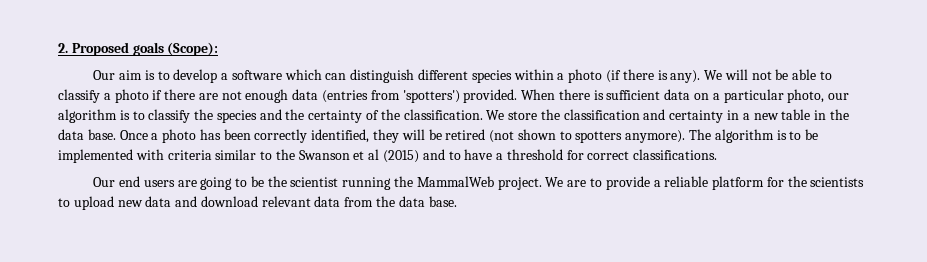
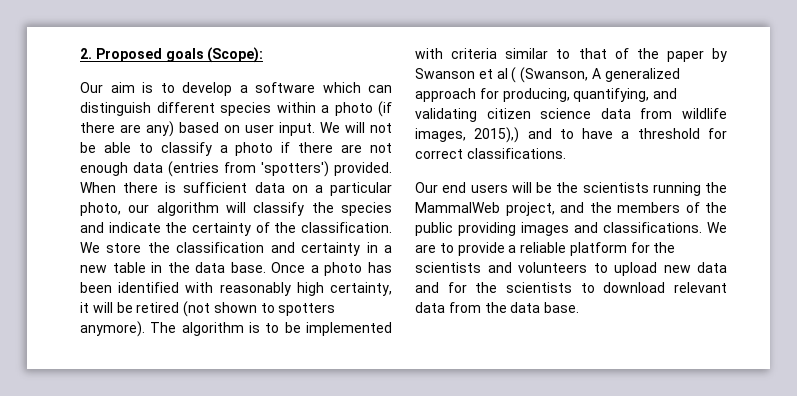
[657,70,701,83] is any). -> [120,121,315,137] are any) based on user input.
[119,110,145,120] is to -> [226,202,246,213] will
(282, 114) none -> [108,222,161,233] indicate
[254,129,400,143] correctly identified, they -> [118,282,393,296] [80,302,89,313] identified with reasonably high certainty, it
[275,149,420,163] the Swanson et al (2015) -> [578,48,727,62] [415,67,680,83] [415,88,678,102] [415,108,727,122] [415,127,520,143] that of the paper by Swanson et al ( (Swanson, A generalized approach for producing, quantifying, and validating citizen science data from wildlife images, 2015),)
[177,177,248,190] are going to -> [511,182,532,193] will
[290,177,339,187] scientist -> [582,182,649,193] scientists
[497,177,542,190] project. -> [505,202,727,216] [415,222,702,236] project, and the members of the public providing images and classifications.
(865, 182) none -> [487,262,587,273] and volunteers
(198, 201) none -> [447,282,595,293] for the scientists to

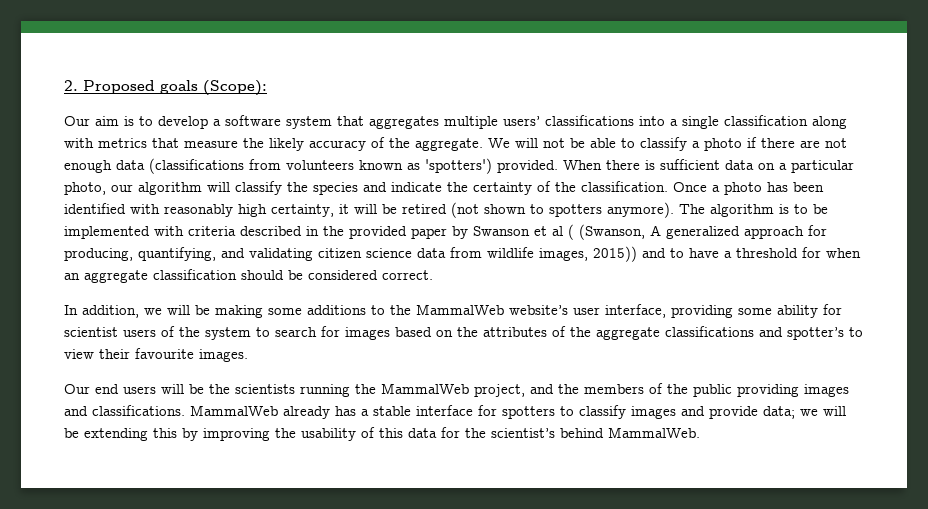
[322,82,392,93] [80,101,392,117] [80,121,315,137] which can distinguish different species within a photo (if there are any) based on user input. -> [286,115,847,129] [64,137,483,151] system that aggregates multiple users’ classifications into a single classification along with metrics that measure the likely accuracy of the aggregate.
[168,161,256,177] (entries from -> [149,158,420,174] (classifications from volunteers known as
[80,242,392,256] [80,262,266,273] We store the classification and certainty in a new table in the data base. -> (668, 186) none
[505,48,659,59] similar to that of the -> [240,226,407,239] described in the provided
[474,127,520,143] 2015),) -> [593,246,637,262] 2015))
[415,148,566,159] correct classifications. -> [826,248,861,258] [64,269,433,283] [64,304,842,318] [64,326,863,340] [64,348,248,362] when an aggregate classification should be considered correct. // In addition, we will be making some additions to the MammalWeb website’s user interface, providing some ability for scientist users of the system to search for images based on the attributes of the aggregate classifications and spotter’s to view their favourite images.
[707,222,727,233] [415,242,676,256] [415,262,727,276] [415,282,727,293] [415,302,580,313] We are to provide a reliable platform for the scientists and volunteers to upload new data and for the scientists to download relevant data from the data base. -> [190,405,846,419] [64,427,700,441] MammalWeb already has a stable interface for spotters to classify images and provide data; we will be extending this by improving the usability of this data for the scientist’s behind MammalWeb.

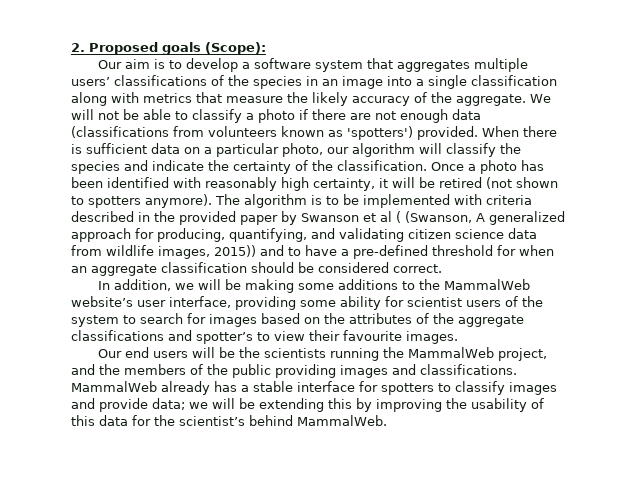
(634, 120) none -> [211,75,383,89] of the species in an image
(732, 254) none -> [353,245,428,259] pre-defined

